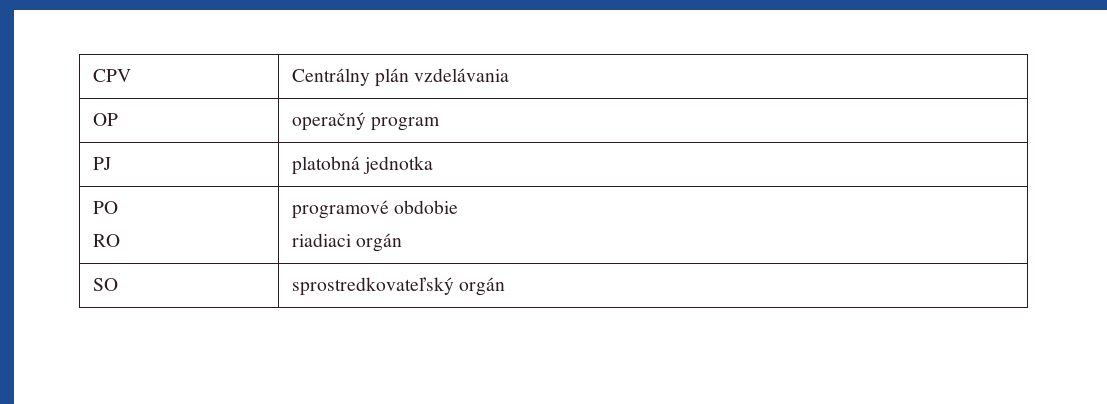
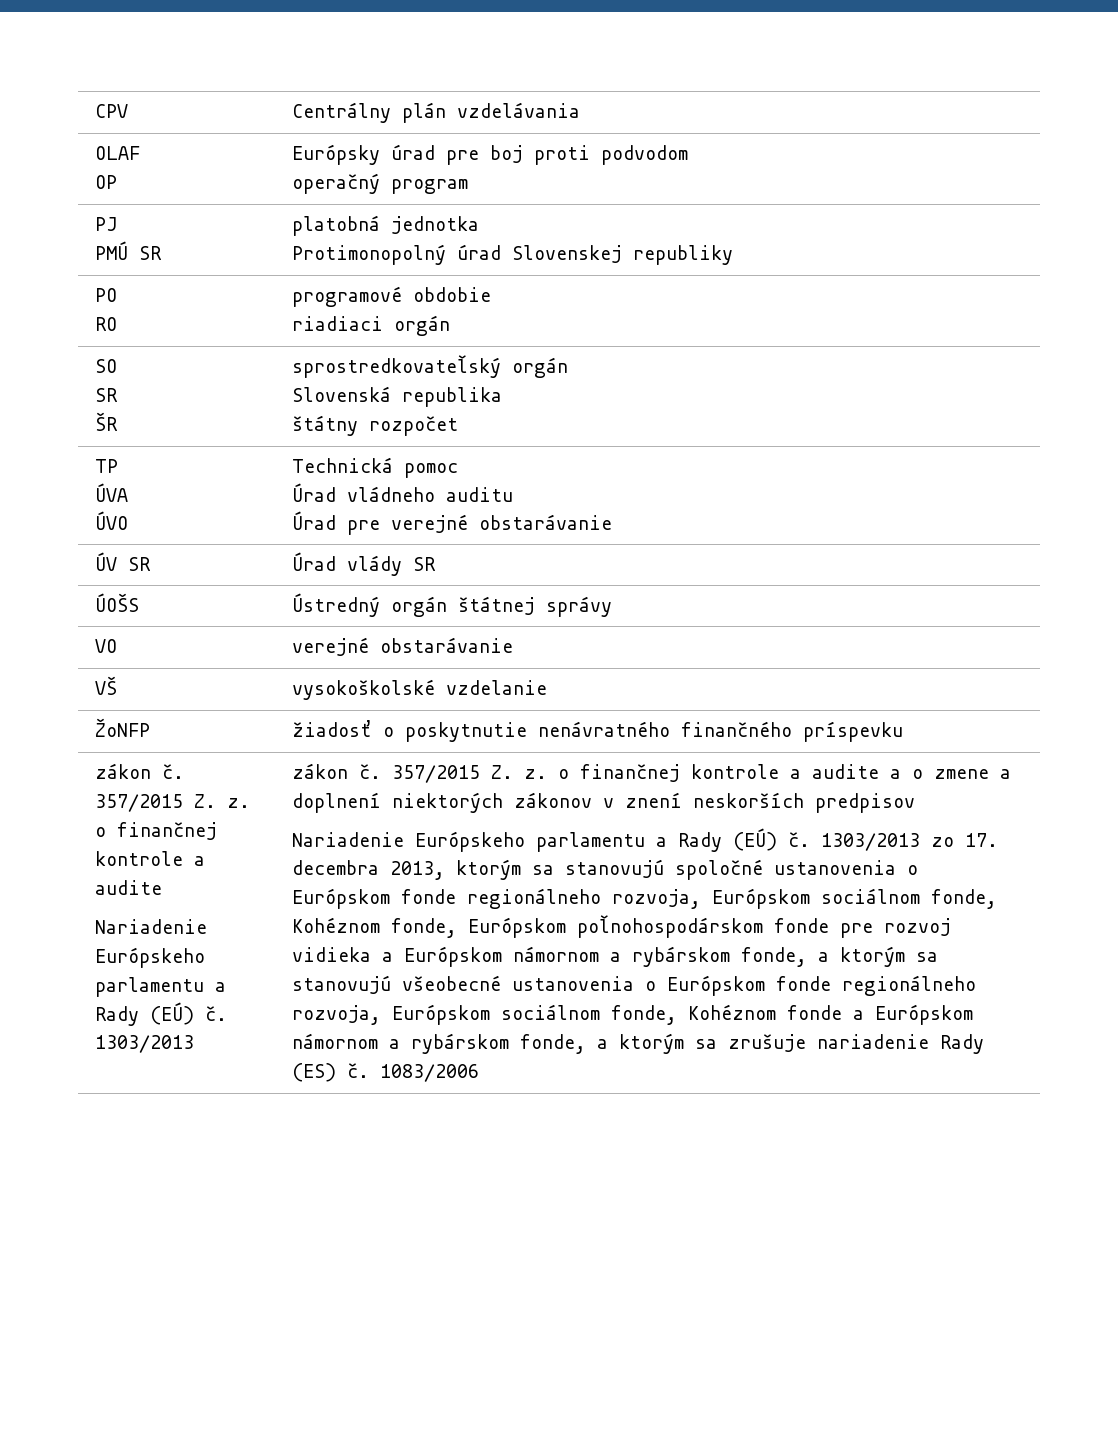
(510, 75) none -> [94,146,140,160] OLAF //
(118, 119) none -> [291,144,688,165] Európsky úrad pre boj proti podvodom //
(111, 163) none -> [94,241,162,260] // PMÚ SR
(434, 165) none -> [291,244,733,265] // Protimonopolný úrad Slovenskej republiky
(118, 284) none -> [94,388,118,402] [94,412,118,431] // SR // ŠR
(506, 286) none -> [291,386,502,407] [291,415,458,436] [94,459,118,473] [94,483,128,502] [94,511,128,530] [291,457,458,478] [291,483,513,502] [291,511,612,535] [94,552,151,571] [291,552,436,576] [94,593,139,612] [291,593,612,617] [94,639,117,653] [291,637,513,656] [94,676,117,695] [291,679,547,700] [94,718,150,737] [291,720,903,742] [94,763,184,779] [94,794,250,812] [94,822,217,840] [94,851,205,866] [94,880,162,895] [94,919,207,934] [94,947,205,968] [94,977,226,997] [94,1002,227,1026] [94,1035,194,1053] [291,763,1011,783] [291,792,915,813] [291,828,998,852] [291,859,918,880] [291,888,997,909] [291,915,951,938] [291,946,938,967] [291,975,976,996] [291,1004,973,1025] [291,1033,984,1054] [291,1063,479,1082] // Slovenská republika // štátny rozpočet // TP // ÚVA // ÚVO | Technická pomoc // Úrad vládneho auditu // Úrad pre verejné obstarávanie // ÚV SR | Úrad vlády SR // ÚOŠS | Ústredný orgán štátnej správy // VO | verejné obstarávanie // VŠ | vysokoškolské vzdelanie // ŽoNFP | žiadosť o poskytnutie nenávratného finančného príspevku // zákon č. 357/2015 Z. z. o finančnej kontrole a audite // Nariadenie Európskeho parlamentu a Rady (EÚ) č. 1303/2013 | zákon č. 357/2015 Z. z. o finančnej kontrole a audite a o zmene a doplnení niektorých zákonov v znení neskorších predpisov // Nariadenie Európskeho parlamentu a Rady (EÚ) č. 1303/2013 zo 17. decembra 2013, ktorým sa stanovujú spoločné ustanovenia o Európskom fonde regionálneho rozvoja, Európskom sociálnom fonde, Kohéznom fonde, Európskom poľnohospodárskom fonde pre rozvoj vidieka a Európskom námornom a rybárskom fonde, a ktorým sa stanovujú všeobecné ustanovenia o Európskom fonde regionálneho rozvoja, Európskom sociálnom fonde, Kohéznom fonde a Európskom námornom a rybárskom fonde, a ktorým sa zrušuje nariadenie Rady (ES) č. 1083/2006

